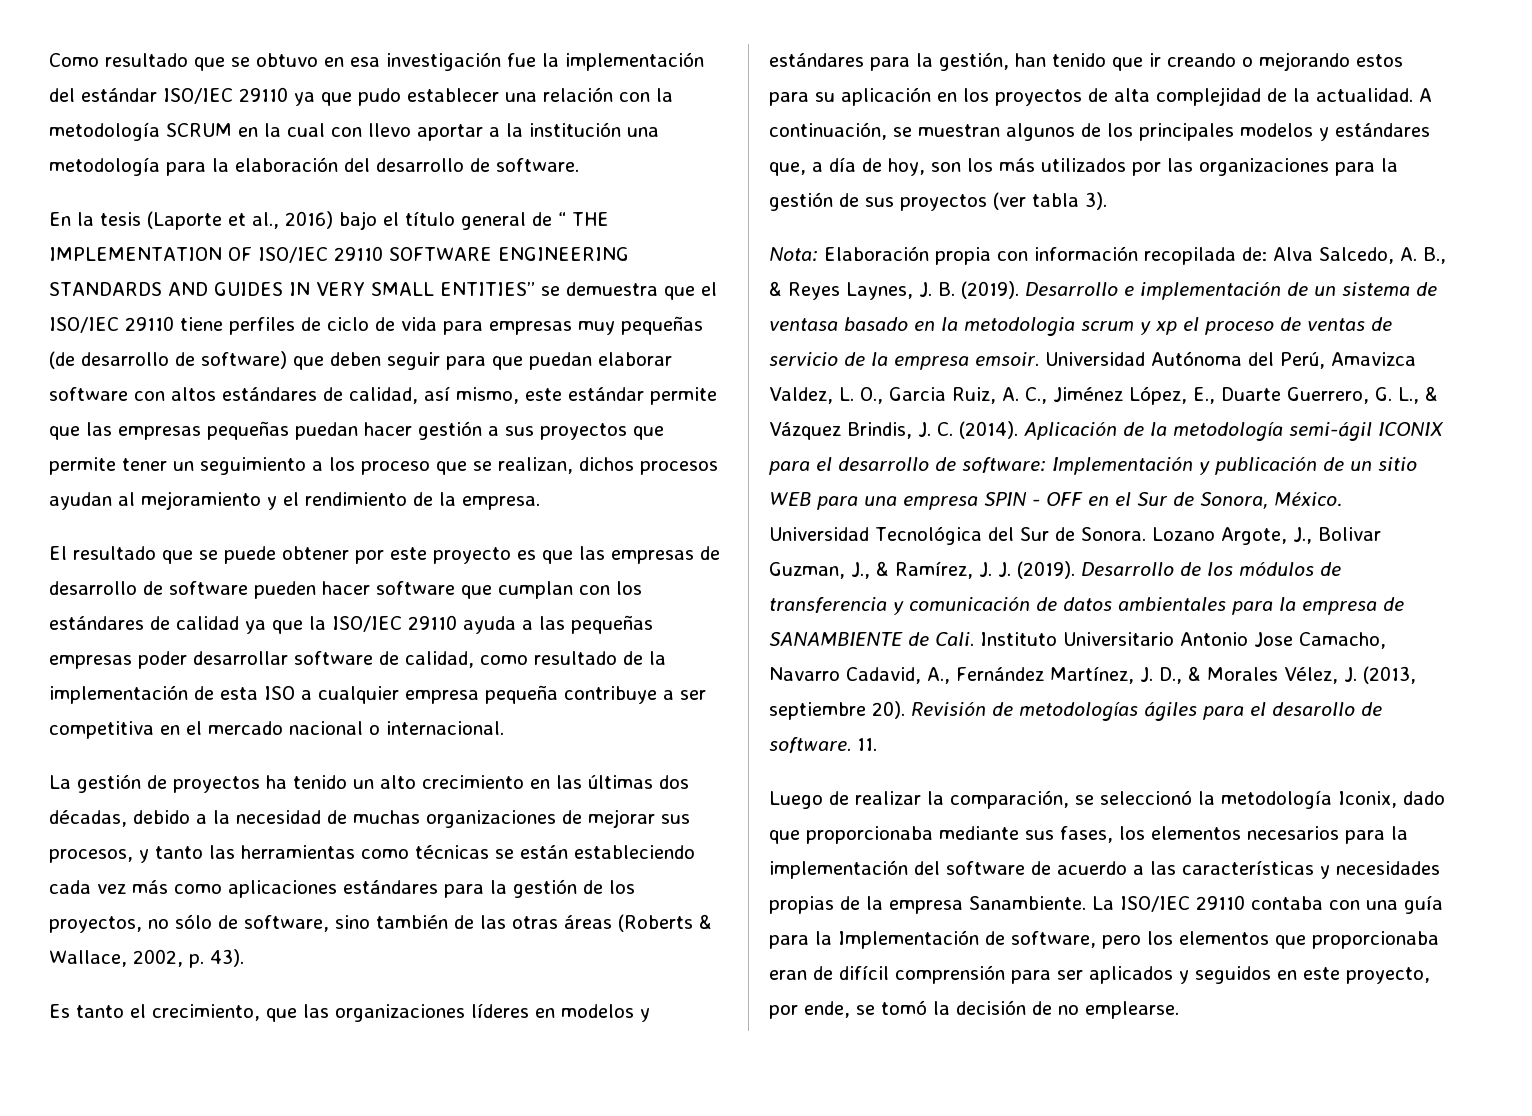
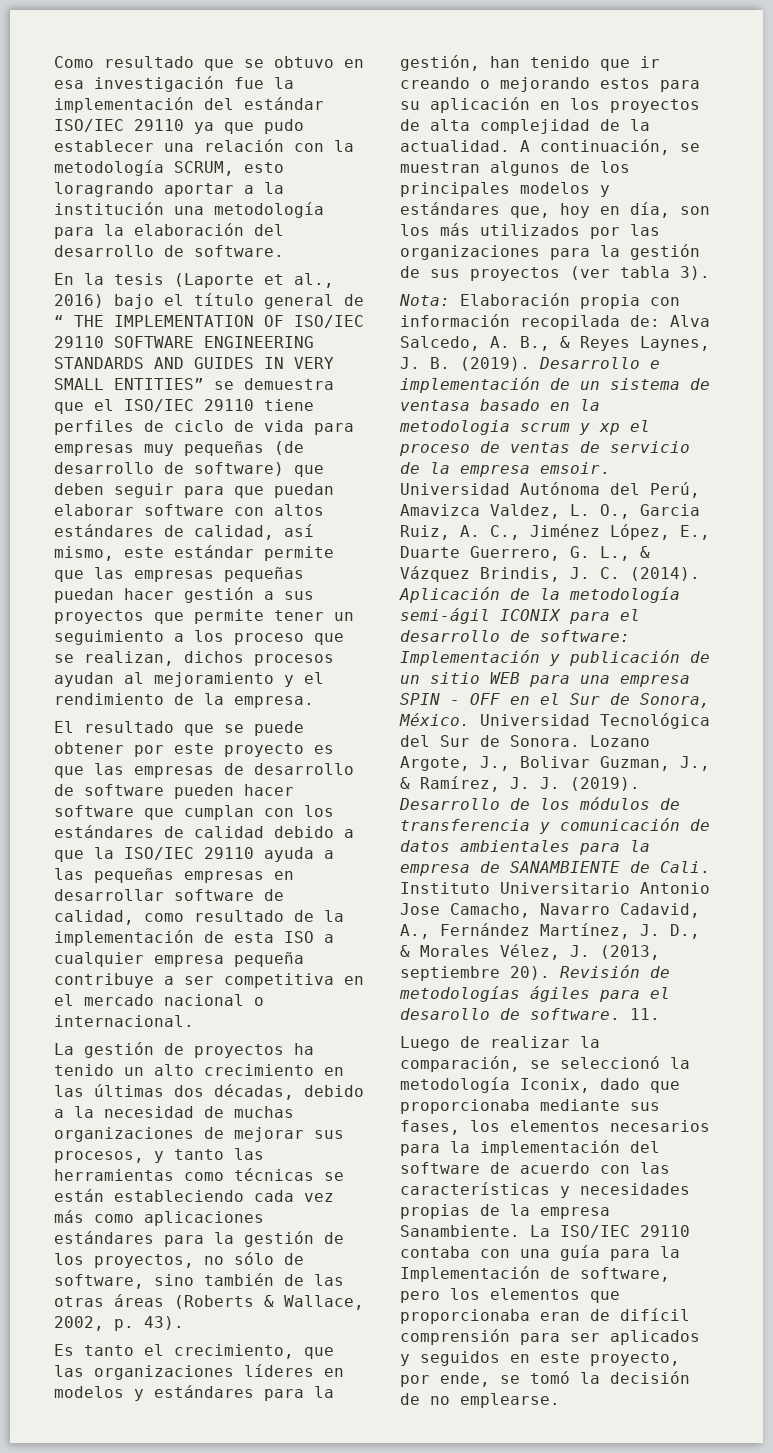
[166,123,411,137] SCRUM en la cual con llevo -> [174,161,284,176] [54,182,154,197] SCRUM, esto loragrando
[245,620,266,634] ya -> [274,826,354,838] debido a
[138,651,187,669] poder -> [274,871,294,880] en
[812,157,925,176] a día de hoy, -> [560,202,670,218] hoy en día,
[1133,865,1144,875] a -> [600,1165,630,1174] con

